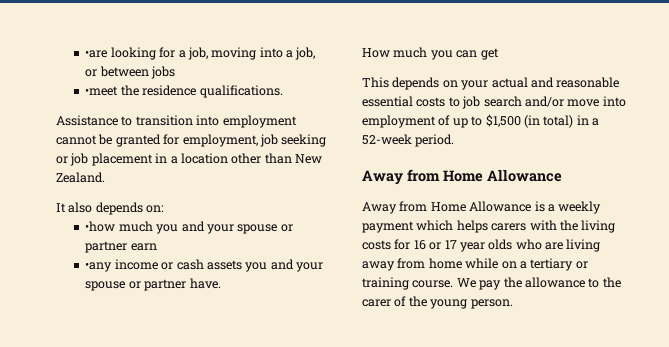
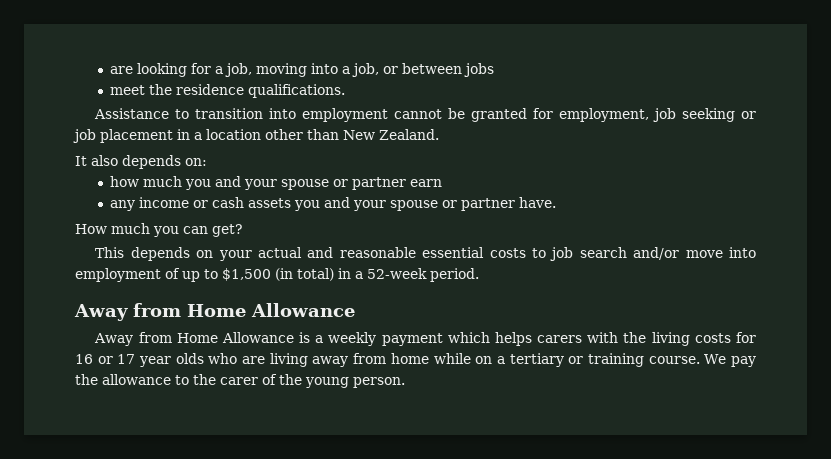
[85,50,108,58] •are -> [110,66,134,74] are
[85,86,119,96] •meet -> [110,85,146,95] meet
[85,221,116,232] •how -> [110,176,140,187] how
[85,262,113,272] •any -> [110,200,136,211] any
[480,48,499,60] get -> [212,224,243,237] get?

